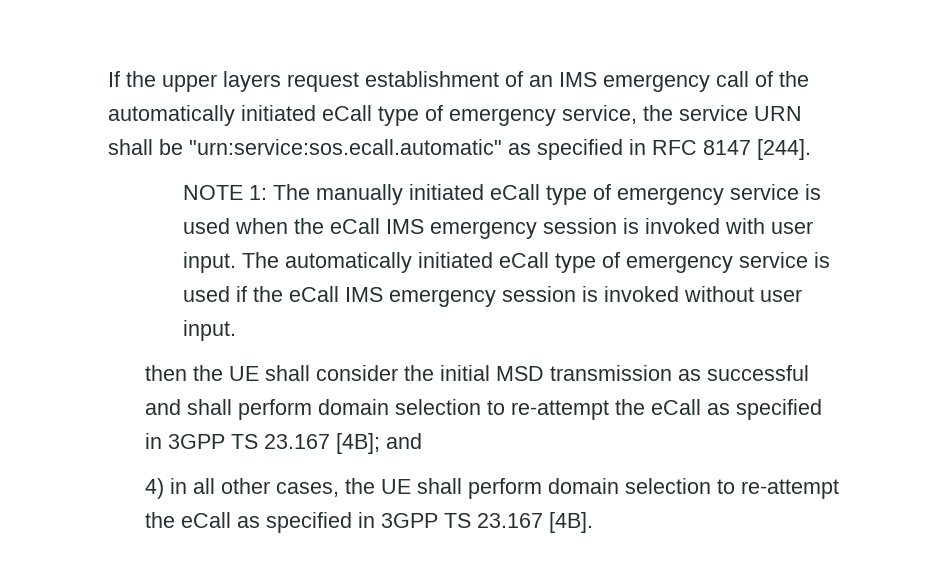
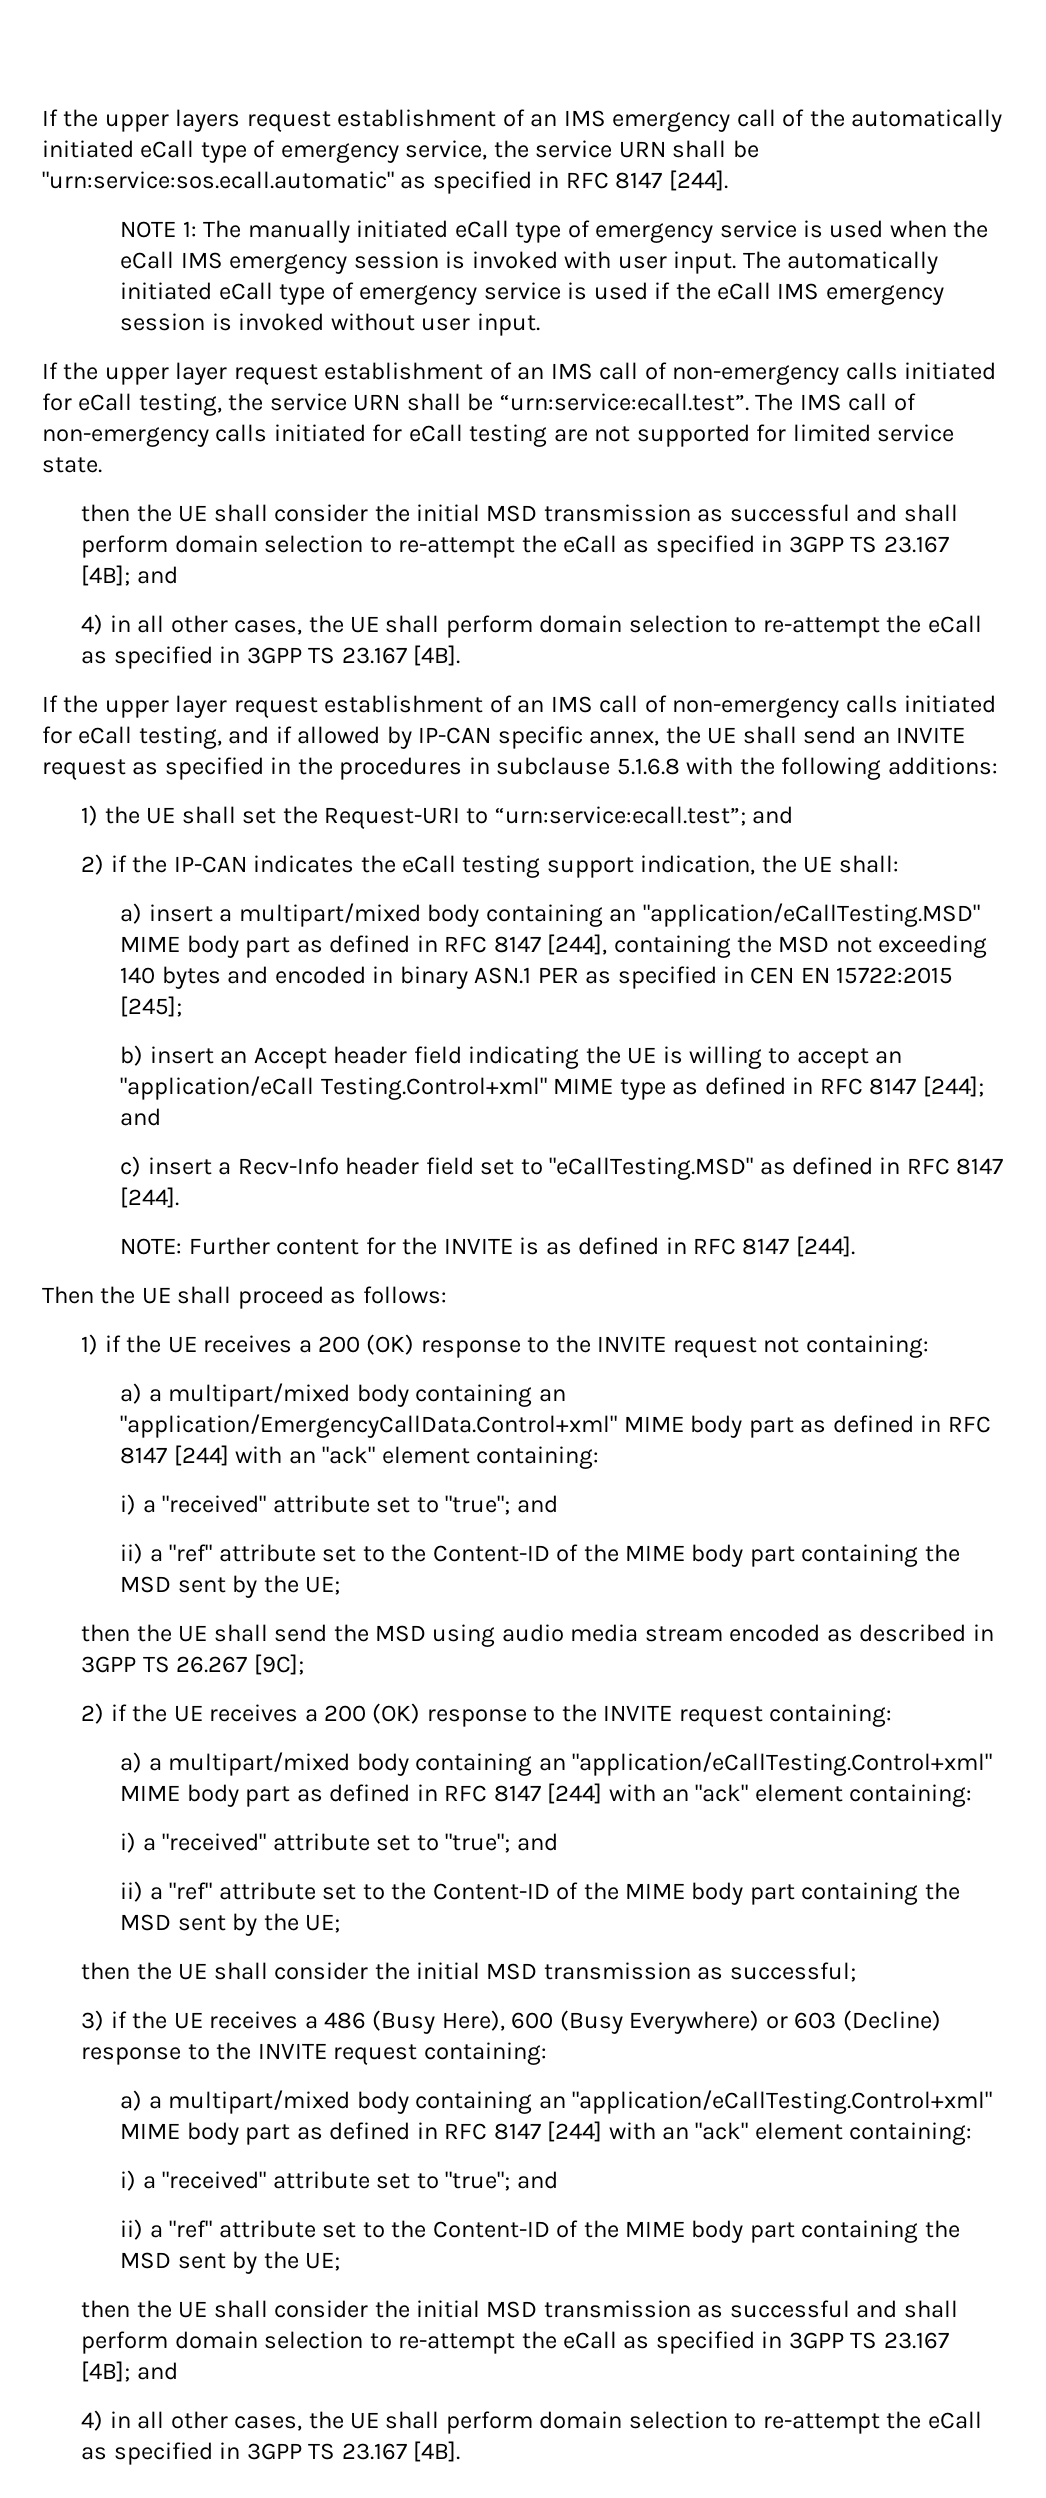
(236, 330) none -> [42,362,997,385] [42,393,916,416] [42,424,955,447] [42,457,102,473] // If the upper layer request establishment of an IMS call of non-emergency calls initiated for eCall testing, the service URN shall be “urn:service:ecall.test”. The IMS call of non-emergency calls initiated for eCall testing are not supported for limited service state.
(594, 522) none -> [42,695,997,718] [42,726,966,749] [42,757,998,780] [81,805,794,829] [81,854,899,878] [120,903,980,927] [120,934,988,958] [120,966,954,989] [120,996,183,1017] [120,1045,903,1069] [120,1076,984,1100] [120,1108,162,1126] [120,1156,1004,1180] [120,1187,180,1208] [120,1236,855,1257] [42,1286,447,1309] [81,1334,929,1358] [120,1383,566,1407] [120,1414,991,1438] [120,1445,600,1469] [120,1494,558,1515] [120,1543,960,1567] [120,1575,341,1598] [81,1624,994,1647] [81,1654,304,1675] [81,1703,893,1727] [120,1752,993,1776] [120,1783,973,1807] [120,1832,558,1853] [120,1881,960,1905] [120,1913,341,1936] [81,1962,856,1982] [81,2010,941,2034] [81,2042,547,2065] [120,2090,993,2114] [120,2121,973,2145] [120,2170,558,2191] [120,2219,960,2243] [120,2251,341,2274] [81,2300,958,2318] [81,2331,949,2354] [81,2361,178,2382] [81,2410,982,2434] [81,2441,460,2465] // If the upper layer request establishment of an IMS call of non-emergency calls initiated for eCall testing, and if allowed by IP-CAN specific annex, the UE shall send an INVITE request as specified in the procedures in subclause 5.1.6.8 with the following additions: // 1) the UE shall set the Request-URI to “urn:service:ecall.test”; and // 2) if the IP-CAN indicates the eCall testing support indication, the UE shall: // a) insert a multipart/mixed body containing an "application/eCallTesting.MSD" MIME body part as defined in RFC 8147 [244], containing the MSD not exceeding 140 bytes and encoded in binary ASN.1 PER as specified in CEN EN 15722:2015 [245]; // b) insert an Accept header field indicating the UE is willing to accept an "application/eCall Testing.Control+xml" MIME type as defined in RFC 8147 [244]; and // c) insert a Recv-Info header field set to "eCallTesting.MSD" as defined in RFC 8147 [244]. // NOTE: Further content for the INVITE is as defined in RFC 8147 [244]. // Then the UE shall proceed as follows: // 1) if the UE receives a 200 (OK) response to the INVITE request not containing: // a) a multipart/mixed body containing an "application/EmergencyCallData.Control+xml" MIME body part as defined in RFC 8147 [244] with an "ack" element containing: // i) a "received" attribute set to "true"; and // ii) a "ref" attribute set to the Content-ID of the MIME body part containing the MSD sent by the UE; // then the UE shall send the MSD using audio media stream encoded as described in 3GPP TS 26.267 [9C]; // 2) if the UE receives a 200 (OK) response to the INVITE request containing: // a) a multipart/mixed body containing an "application/eCallTesting.Control+xml" MIME body part as defined in RFC 8147 [244] with an "ack" element containing: // i) a "received" attribute set to "true"; and // ii) a "ref" attribute set to the Content-ID of the MIME body part containing the MSD sent by the UE; // then the UE shall consider the initial MSD transmission as successful; // 3) if the UE receives a 486 (Busy Here), 600 (Busy Everywhere) or 603 (Decline) response to the INVITE request containing: // a) a multipart/mixed body containing an "application/eCallTesting.Control+xml" MIME body part as defined in RFC 8147 [244] with an "ack" element containing: // i) a "received" attribute set to "true"; and // ii) a "ref" attribute set to the Content-ID of the MIME body part containing the MSD sent by the UE; // then the UE shall consider the initial MSD transmission as successful and shall perform domain selection to re-attempt the eCall as specified in 3GPP TS 23.167 [4B]; and // 4) in all other cases, the UE shall perform domain selection to re-attempt the eCall as specified in 3GPP TS 23.167 [4B].

